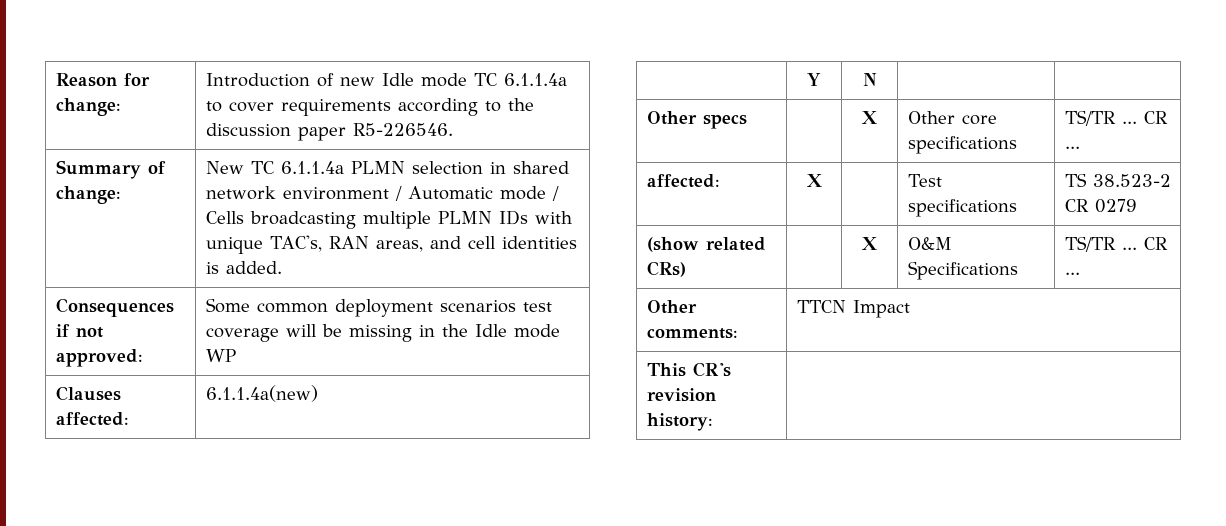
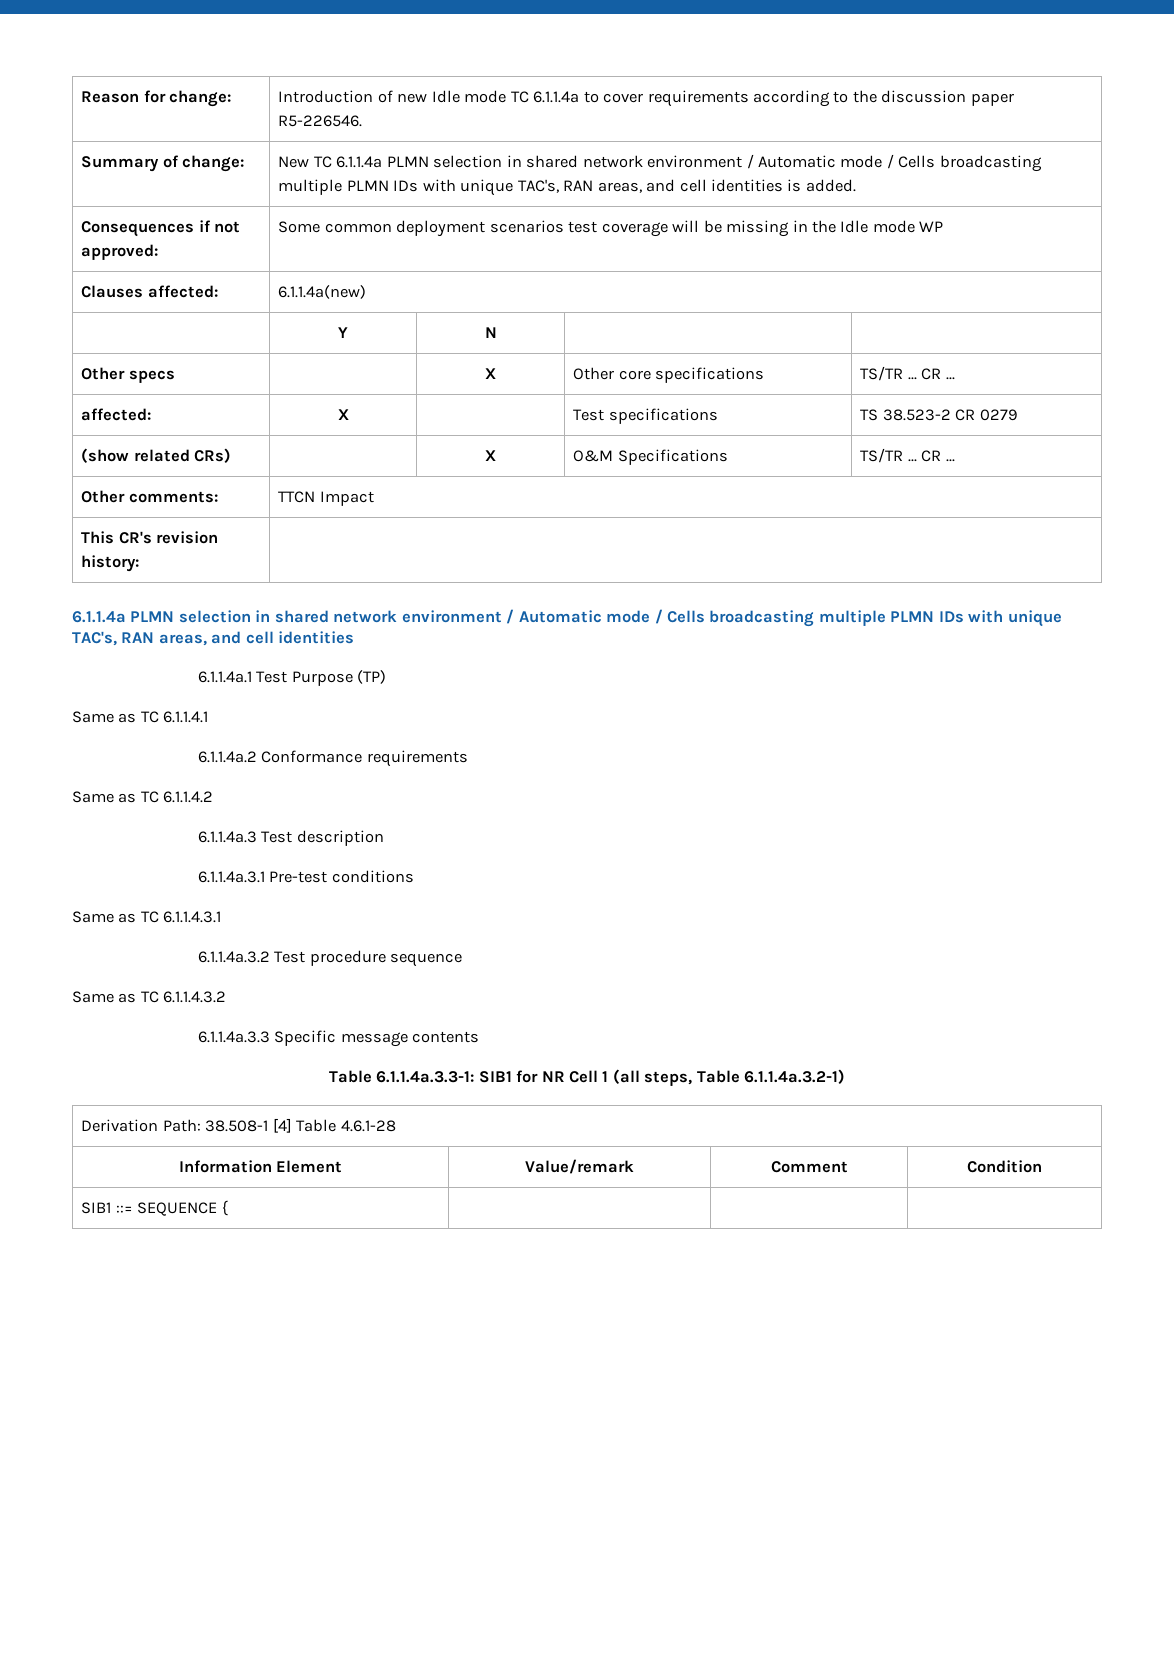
(713, 422) none -> [72,609,1062,627] [72,631,355,646] [197,670,387,686] [72,711,209,723] [197,750,468,767] [72,791,214,803] [197,830,384,846] [197,870,414,883] [72,911,222,923] [197,950,463,967] [72,991,227,1003] [197,1030,480,1047] [328,1069,846,1086] [81,1118,396,1133] [178,1160,343,1173] [525,1159,634,1174] [770,1161,848,1173] [967,1160,1042,1173] [81,1200,228,1216] // 6.1.1.4a PLMN selection in shared network environment / Automatic mode / Cells broadcasting multiple PLMN IDs with unique TAC's, RAN areas, and cell identities // 6.1.1.4a.1 Test Purpose (TP) // Same as TC 6.1.1.4.1 // 6.1.1.4a.2 Conformance requirements // Same as TC 6.1.1.4.2 // 6.1.1.4a.3 Test description // 6.1.1.4a.3.1 Pre-test conditions // Same as TC 6.1.1.4.3.1 // 6.1.1.4a.3.2 Test procedure sequence // Same as TC 6.1.1.4.3.2 // 6.1.1.4a.3.3 Specific message contents // Table 6.1.1.4a.3.3-1: SIB1 for NR Cell 1 (all steps, Table 6.1.1.4a.3.2-1) // Derivation Path: 38.508-1 [4] Table 4.6.1-28 // Information Element | Value/remark | Comment | Condition // SIB1 ::= SEQUENCE { | | |

